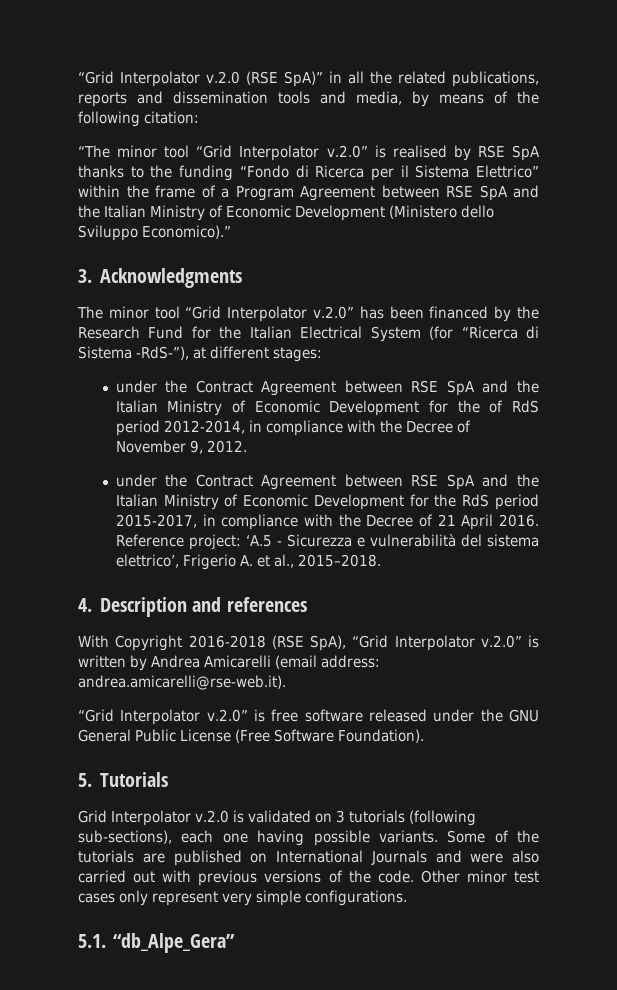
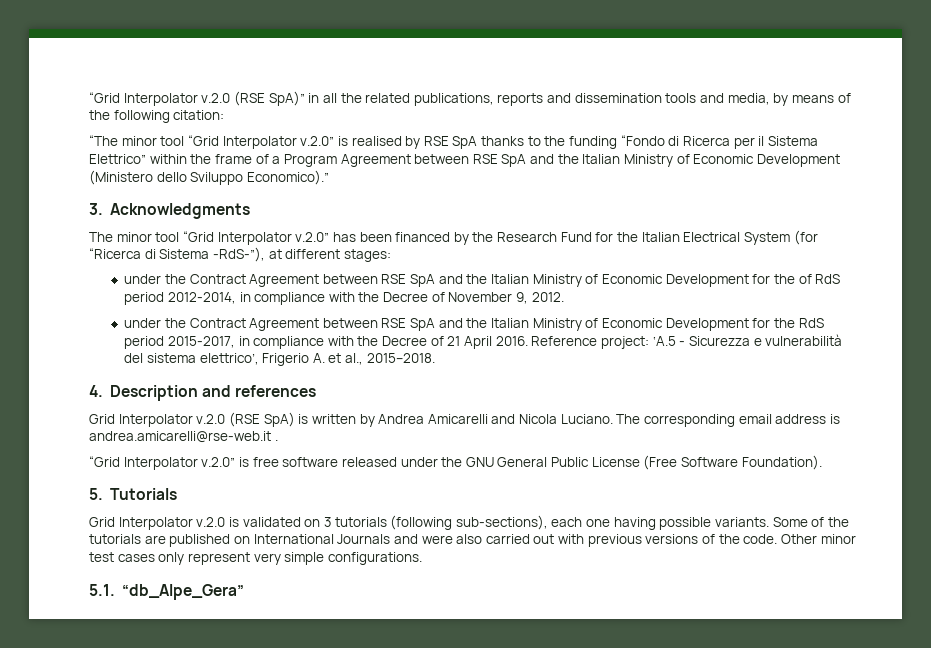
[78,635,522,651] With Copyright 2016-2018 (RSE SpA), “Grid Interpolator v.2.0” -> [89,412,295,427] Grid Interpolator v.2.0 (RSE SpA)
[275,655,380,669] [78,675,286,690] (email address: andrea.amicarelli@rse-web.it). -> [491,414,840,427] [89,431,278,443] and Nicola Luciano. The corresponding email address is andrea.amicarelli@rse-web.it .

